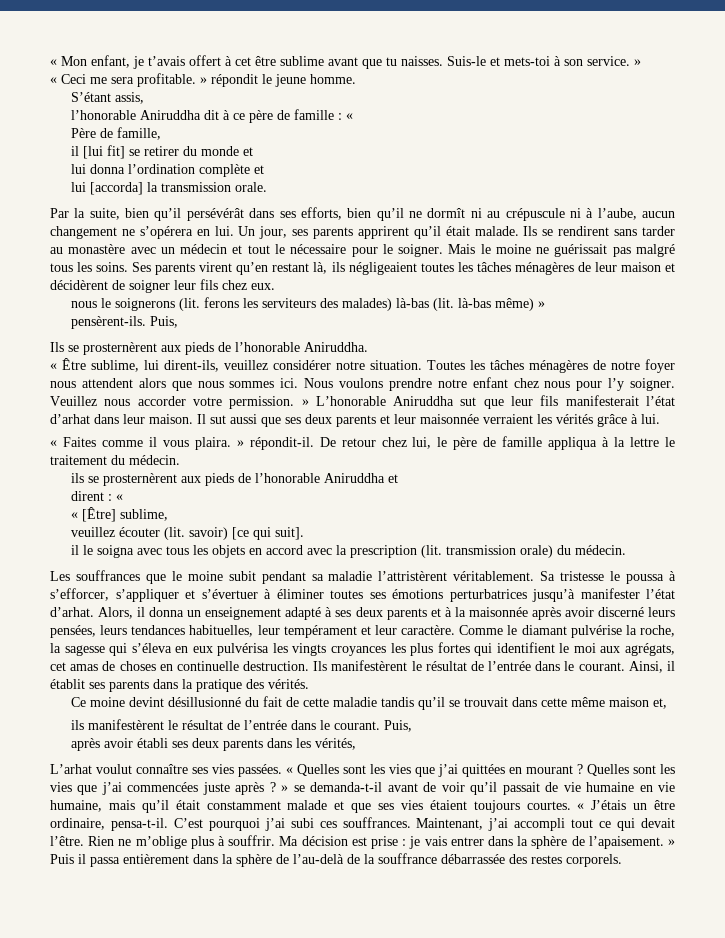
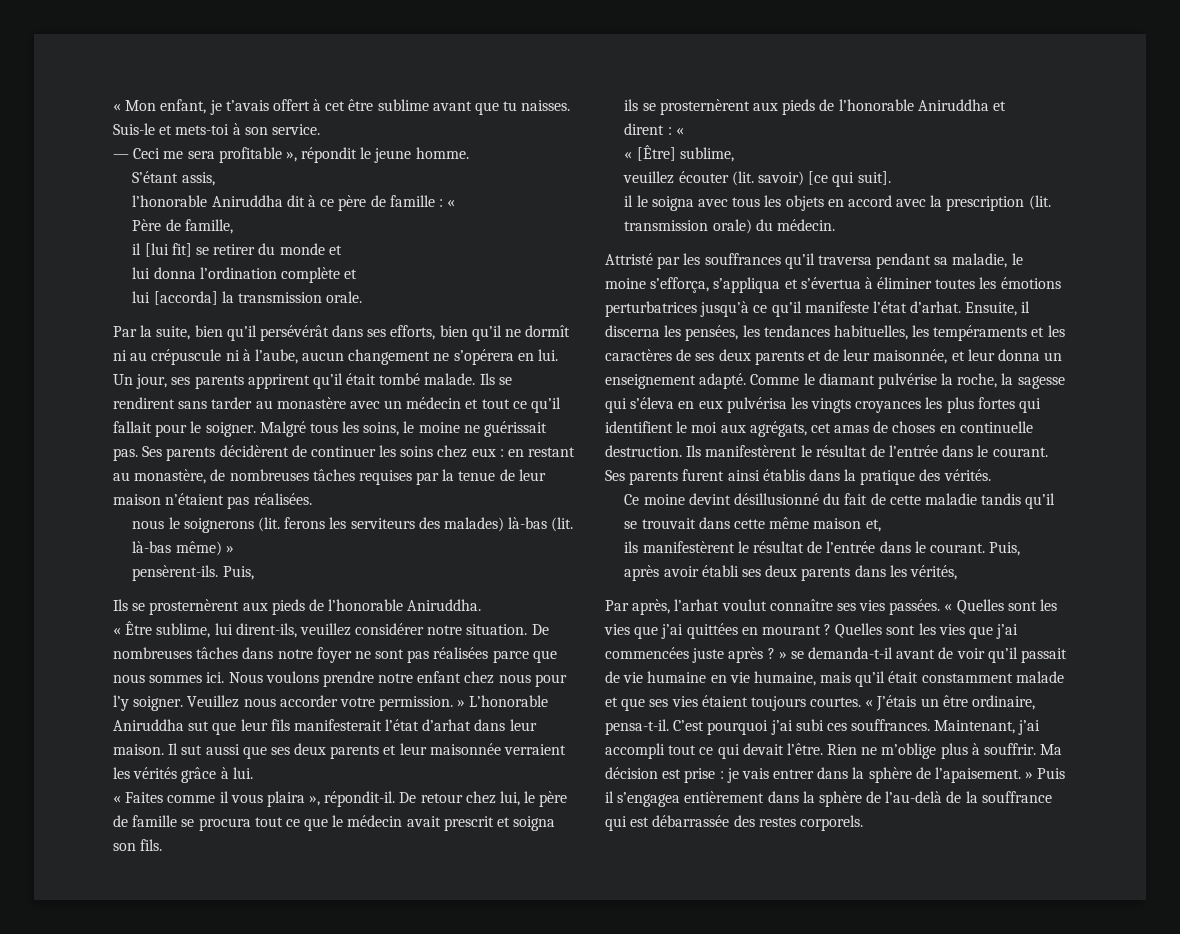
[634,59,641,66] [50,77,57,84] » // « -> [113,154,129,159] // —
[137,73,207,87] profitable. » -> [218,147,297,163] profitable »,
(470, 231) none -> [379,373,421,385] tombé
[274,244,675,257] [50,262,675,275] [50,279,275,293] le nécessaire pour le soigner. Mais le moine ne guérissait pas malgré tous les soins. Ses parents virent qu’en restant là, ils négligeaient toutes les tâches ménagères de leur maison et décidèrent de soigner leur fils chez eux. -> [512,397,562,413] [113,421,548,437] [113,445,576,461] [113,469,546,485] [113,493,312,509] ce qu’il fallait pour le soigner. Malgré tous les soins, le moine ne guérissait pas. Ses parents décidèrent de continuer les soins chez eux : en restant au monastère, de nombreuses tâches requises par la tenue de leur maison n’étaient pas réalisées.
[427,359,675,373] [50,378,166,388] Toutes les tâches ménagères de notre foyer nous attendent alors -> [531,624,549,635] [113,647,529,663] De nombreuses tâches dans notre foyer ne sont pas réalisées parce
[194,437,244,450] plaira. » -> [266,791,321,807] plaira »,
[548,437,675,450] [50,455,180,465] appliqua à la lettre le traitement du médecin. -> [181,815,556,831] [113,839,163,851] se procura tout ce que le médecin avait prescrit et soigna son fils.
[50,570,676,584] [50,588,258,602] Les souffrances que le moine subit pendant sa maladie l’attristèrent véritablement. Sa tristesse le poussa à s’efforcer, s’appliquer et s’évertuer -> [605,253,1023,269] [605,277,861,293] Attristé par les souffrances qu’il traversa pendant sa maladie, le moine s’efforça, s’appliqua et s’évertua
[369,592,386,599] ses -> [979,277,997,289] les
[580,588,675,599] [50,607,675,620] [50,625,456,638] manifester l’état d’arhat. Alors, il donna un enseignement adapté à ses deux parents et à la maisonnée après avoir discerné leurs pensées, leurs tendances habituelles, leur tempérament et leur caractère. -> [753,301,1031,317] [605,325,1065,341] [605,349,1063,365] [605,373,747,389] ce qu’il manifeste l’état d’arhat. Ensuite, il discerna les pensées, les tendances habituelles, les tempéraments et les caractères de ses deux parents et de leur maisonnée, et leur donna un enseignement adapté.
[628,661,675,673] [50,679,149,692] Ainsi, il établit ses parents -> [605,469,805,485] Ses parents furent ainsi établis
[50,764,92,774] L’arhat -> [605,599,720,615] Par après, l’arhat
[90,857,120,867] passa -> [617,792,681,807] s’engagea
(437, 858) none -> [605,816,650,831] qui est

